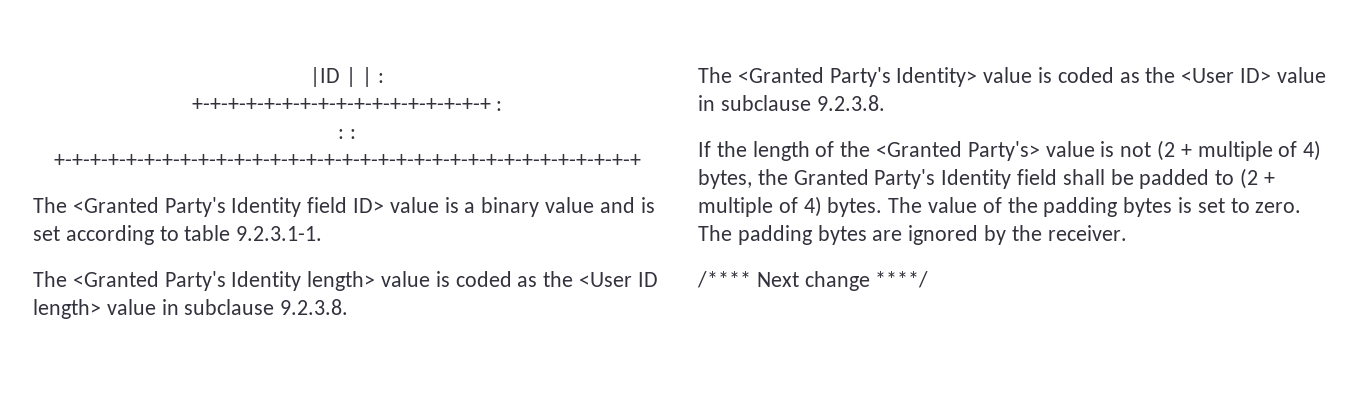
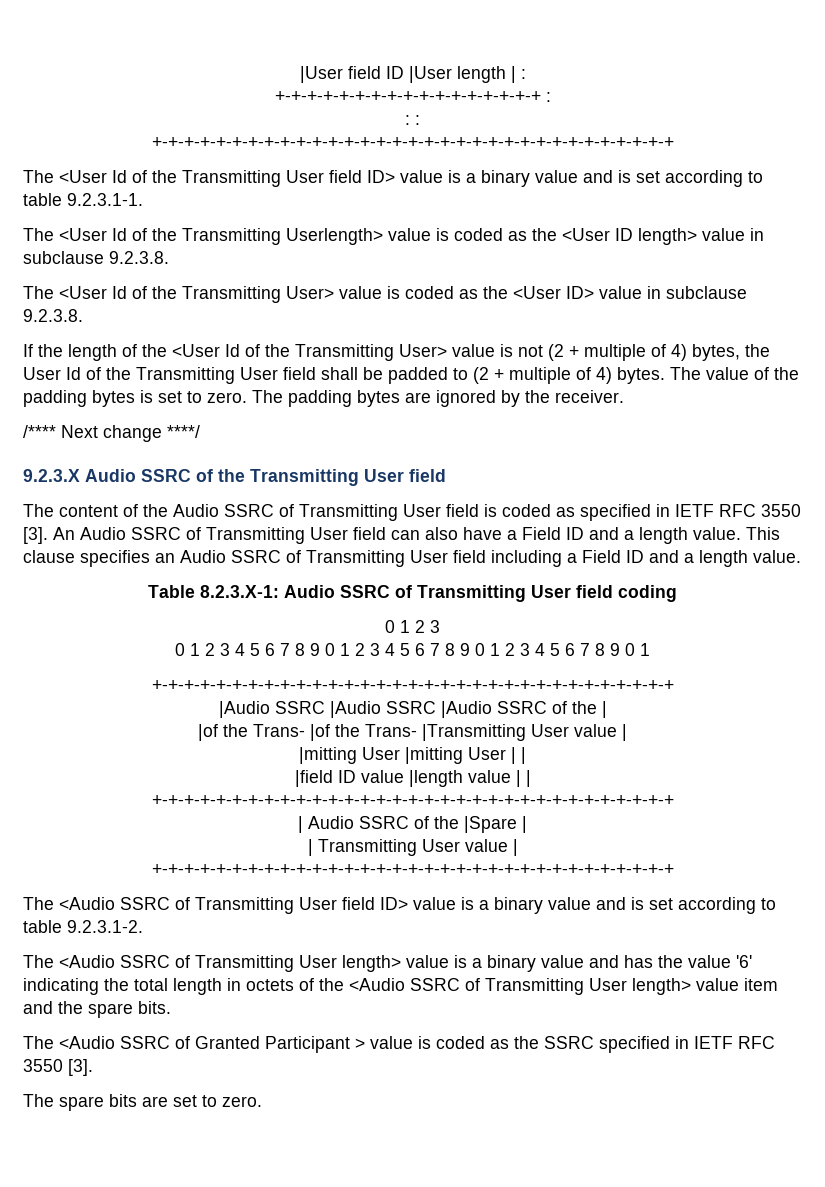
[310,67,357,87] |ID | -> [299,66,506,83] |User field ID |User length
[72,197,302,217] <Granted Party's Identity -> [59,170,324,187] <User Id of the Transmitting User
[72,271,376,291] <Granted Party's Identity length> -> [59,228,383,245] <User Id of the Transmitting Userlength>
[737,67,978,87] <Granted Party's Identity> -> [59,286,334,303] <User Id of the Transmitting User>
[876,141,1040,161] <Granted Party's> -> [172,344,447,361] <User Id of the Transmitting User>
[793,169,1012,189] Granted Party's Identity -> [23,367,278,384] User Id of the Transmitting User
(929, 279) none -> [23,469,446,486] [23,504,801,521] [23,527,780,544] [23,550,801,567] [148,585,677,602] [385,620,440,633] [175,643,650,656] [151,680,674,691] [218,701,607,718] [198,724,627,741] [299,747,526,764] [294,770,531,787] [151,795,674,806] [298,816,527,833] [307,839,518,856] [151,864,674,875] [23,897,776,914] [23,920,143,933] [23,955,752,972] [23,978,778,995] [23,1001,171,1018] [23,1036,775,1053] [23,1059,93,1076] [23,1094,262,1111] // 9.2.3.X Audio SSRC of the Transmitting User field // The content of the Audio SSRC of Transmitting User field is coded as specified in IETF RFC 3550 [3]. An Audio SSRC of Transmitting User field can also have a Field ID and a length value. This clause specifies an Audio SSRC of Transmitting User field including a Field ID and a length value. // Table 8.2.3.X-1: Audio SSRC of Transmitting User field coding // 0 1 2 3 // 0 1 2 3 4 5 6 7 8 9 0 1 2 3 4 5 6 7 8 9 0 1 2 3 4 5 6 7 8 9 0 1 // +-+-+-+-+-+-+-+-+-+-+-+-+-+-+-+-+-+-+-+-+-+-+-+-+-+-+-+-+-+-+-+-+ // |Audio SSRC |Audio SSRC |Audio SSRC of the | // |of the Trans- |of the Trans- |Transmitting User value | // |mitting User |mitting User | | // |field ID value |length value | | // +-+-+-+-+-+-+-+-+-+-+-+-+-+-+-+-+-+-+-+-+-+-+-+-+-+-+-+-+-+-+-+-+ // | Audio SSRC of the |Spare | // | Transmitting User value | // +-+-+-+-+-+-+-+-+-+-+-+-+-+-+-+-+-+-+-+-+-+-+-+-+-+-+-+-+-+-+-+-+ // The <Audio SSRC of Transmitting User field ID> value is a binary value and is set according to table 9.2.3.1-2. // The <Audio SSRC of Transmitting User length> value is a binary value and has the value '6' indicating the total length in octets of the <Audio SSRC of Transmitting User length> value item and the spare bits. // The <Audio SSRC of Granted Participant > value is coded as the SSRC specified in IETF RFC 3550 [3]. // The spare bits are set to zero.

